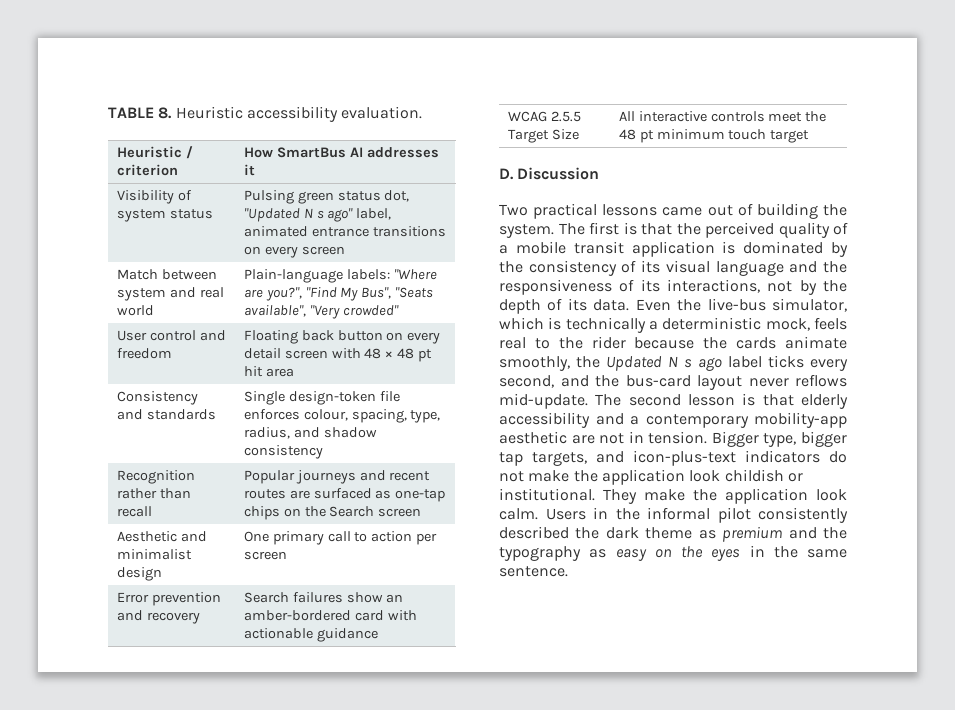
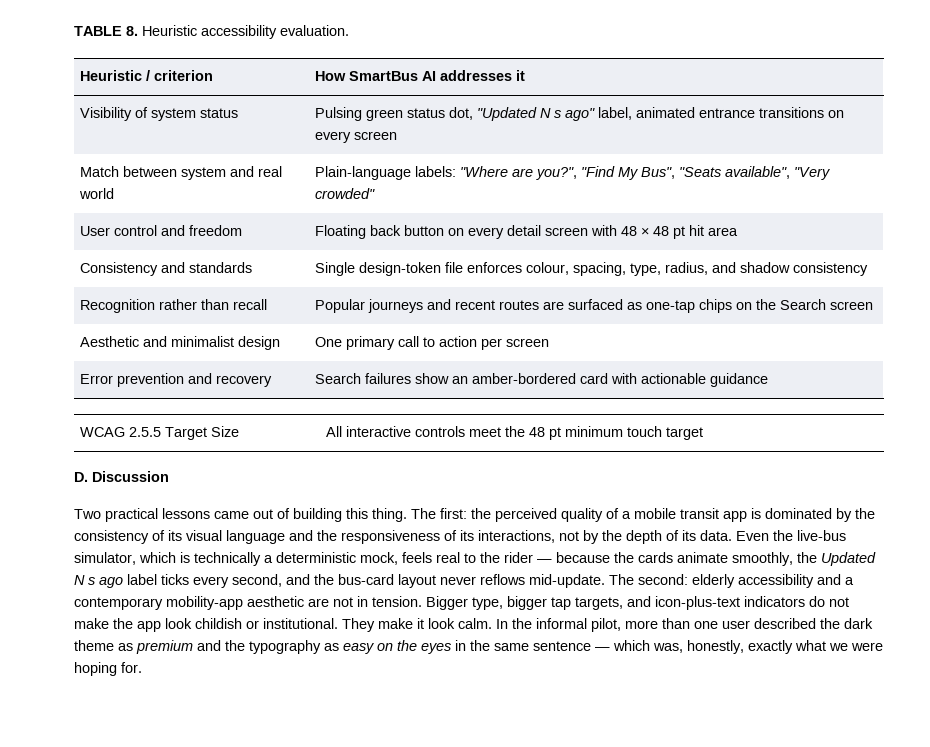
[823,204,847,216] [499,222,672,238] the system. The first is that -> [346,508,467,522] this thing. The first:
[631,241,715,257] application -> [723,511,747,522] app
(626, 342) none -> [537,559,552,563] —
[628,393,794,406] second lesson is that -> [638,574,688,585] second:
[601,469,685,485] application -> [137,621,161,632] app
[693,488,847,504] [499,507,848,523] the application look calm. Users in the informal pilot consistently -> [417,618,750,632] it look calm. In the informal pilot, more than one user
[499,566,568,577] sentence. -> [533,640,883,654] [74,662,142,676] sentence — which was, honestly, exactly what we were hoping for.

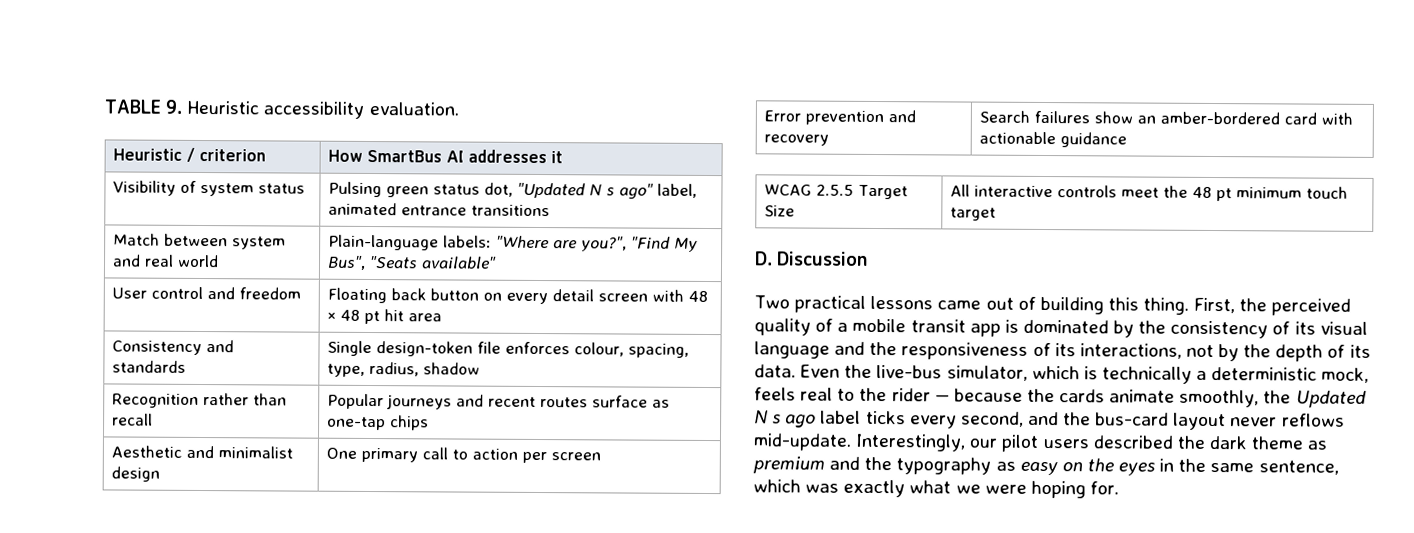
[126,26,138,36] 8. -> [165,99,183,114] 9.
[828,110,845,118] [315,131,398,143] on every screen -> (551, 210) none
[725,166,831,180] [315,188,376,199] available", "Very crowded" -> [421,256,498,269] available"
[712,262,737,273] and -> (420, 369) none
[793,262,869,276] consistency -> (481, 368) none
[543,299,624,310] are surfaced -> [592,395,649,408] surface
[736,299,874,310] on the Search screen -> (430, 423) none
[411,508,467,519] The first: -> [1193,297,1236,314] First,
[609,574,854,588] [74,596,849,610] [74,618,750,632] The second: elderly accessibility and a contemporary mobility-app aesthetic are not in tension. Bigger type, bigger tap targets, and icon-plus-text indicators do not make the app look childish or institutional. They make it look calm. In the informal pilot, more than one user -> [855,433,1089,452] Interestingly, our pilot users
[533,640,744,654] sentence — which was, honestly, -> [1258,460,1339,475] [753,479,840,493] sentence, which was

